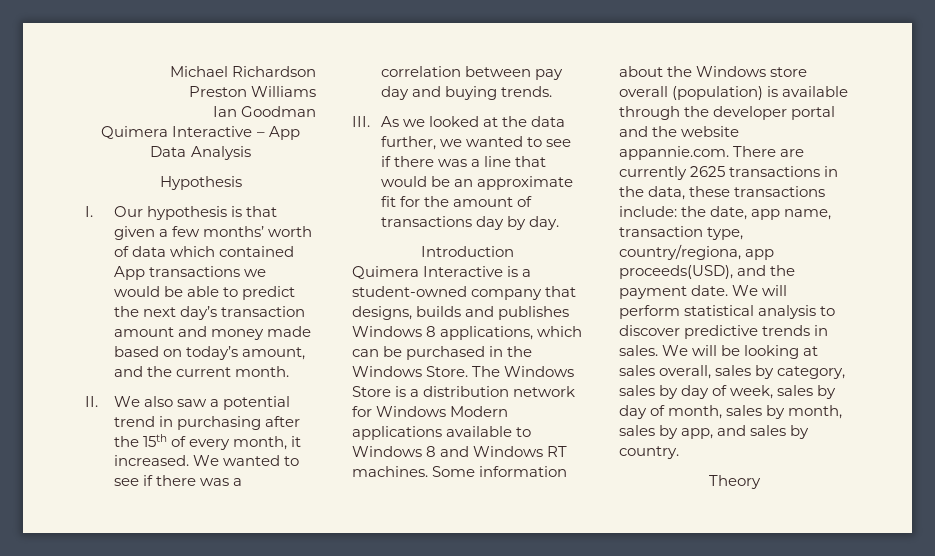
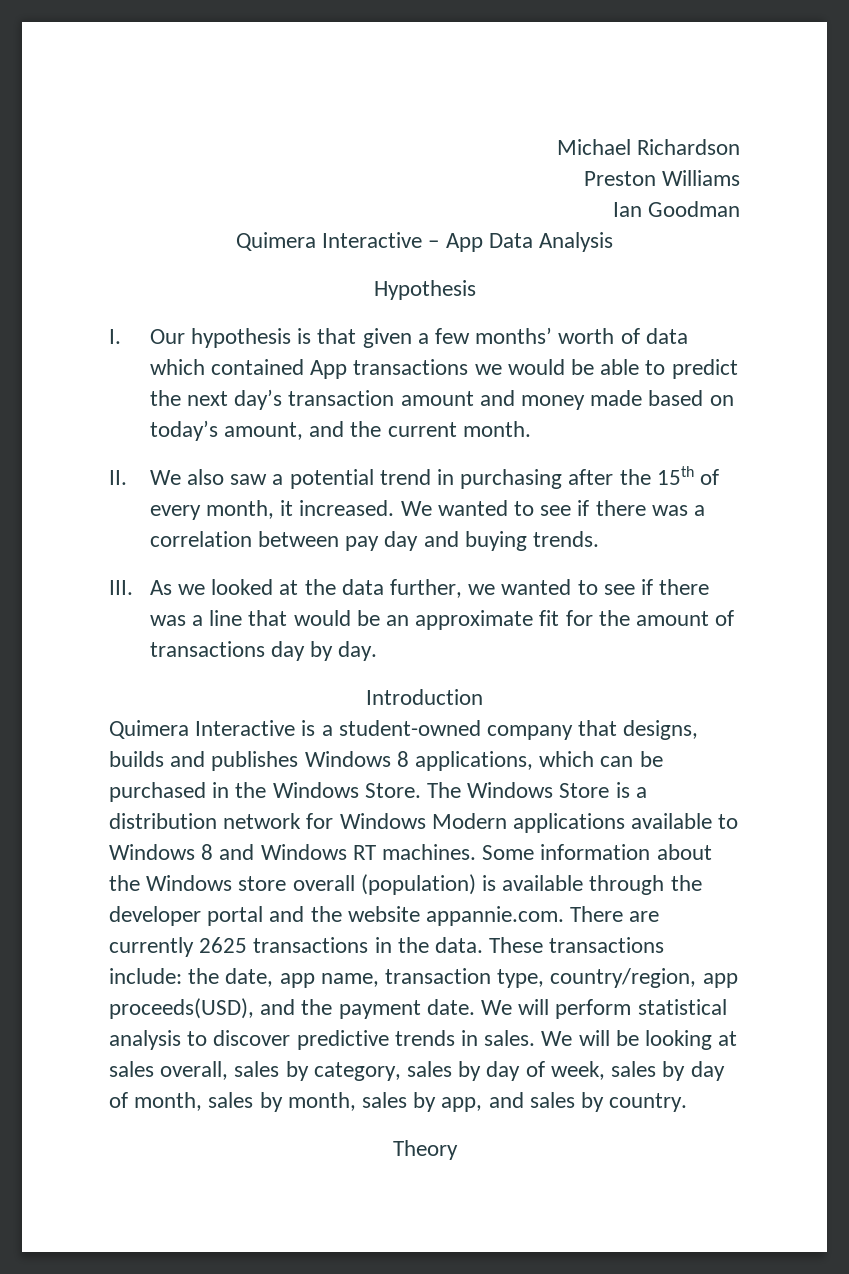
[648,186,731,200] data, these -> [435,937,544,953] data. These
[619,244,741,260] country/regiona, -> [550,968,697,988] country/region,

